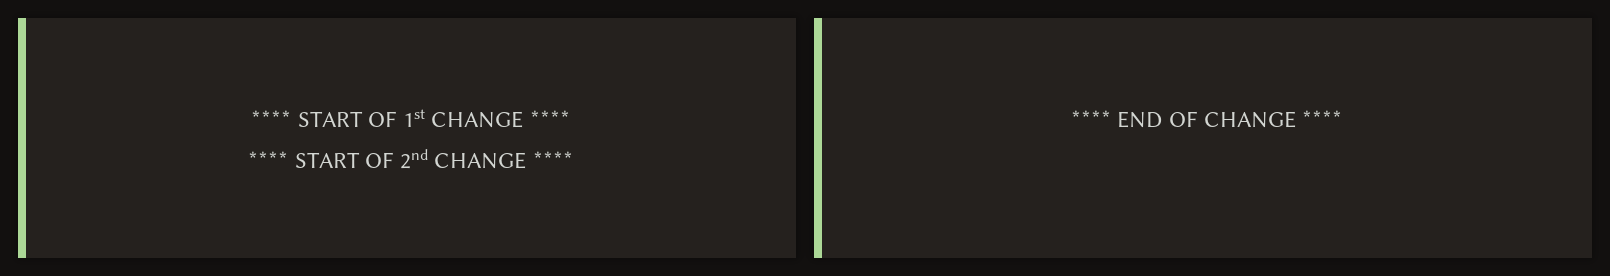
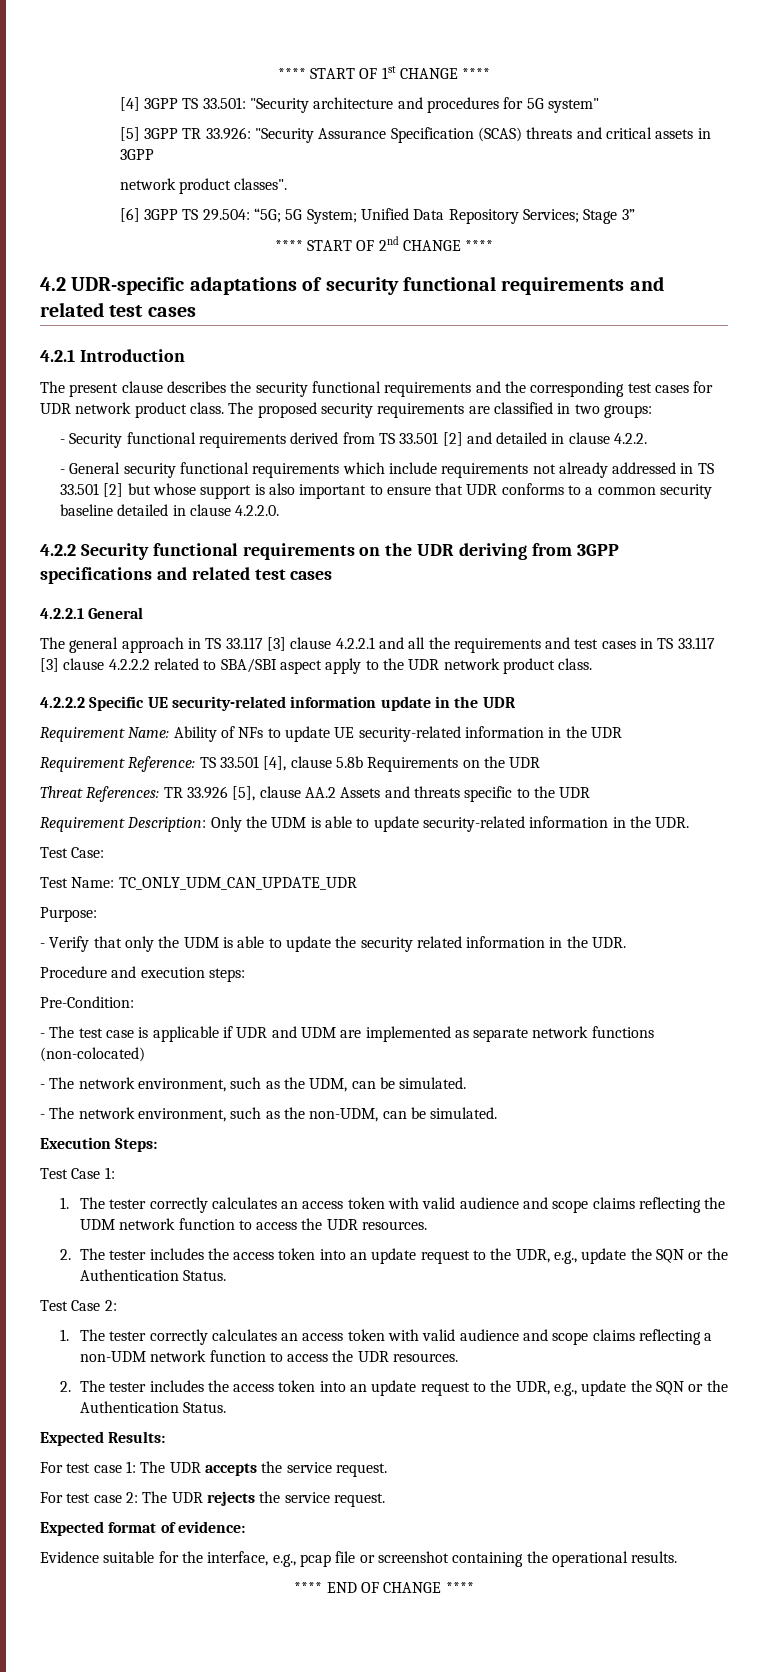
(570, 118) none -> [119,97,599,113] [119,127,711,143] [119,149,154,160] [119,178,288,194] [119,208,635,224] // [4] 3GPP TS 33.501: "Security architecture and procedures for 5G system" // [5] 3GPP TR 33.926: "Security Assurance Specification (SCAS) threats and critical assets in 3GPP // network product classes". // [6] 3GPP TS 29.504: “5G; 5G System; Unified Data Repository Services; Stage 3”
(573, 159) none -> [40,276,664,295] [40,302,196,317] [40,349,185,362] [40,381,714,397] [40,402,652,418] [59,432,648,448] [59,462,714,478] [59,483,713,499] [59,504,280,516] [40,543,619,560] [40,567,333,584] [40,607,144,619] [40,637,715,653] [40,658,593,674] [40,696,516,711] [40,726,622,742] [40,756,541,772] [40,786,591,802] [40,816,690,832] [40,847,105,858] [40,877,357,890] [40,907,97,922] [40,936,627,952] [40,966,245,982] [40,996,134,1008] [40,1026,654,1042] [40,1047,145,1062] [40,1077,467,1092] [40,1107,498,1122] [40,1137,158,1152] [40,1167,115,1179] [59,1197,726,1213] [79,1218,428,1230] [59,1248,728,1264] [79,1269,227,1281] [40,1300,117,1311] [59,1329,713,1345] [79,1350,459,1362] [59,1380,728,1396] [79,1401,227,1413] [40,1431,166,1446] [40,1461,387,1477] [40,1491,385,1507] [40,1521,245,1536] [40,1551,678,1567] // 4.2 UDR-specific adaptations of security functional requirements and related test cases // 4.2.1 Introduction // The present clause describes the security functional requirements and the corresponding test cases for UDR network product class. The proposed security requirements are classified in two groups: // - Security functional requirements derived from TS 33.501 [2] and detailed in clause 4.2.2. // - General security functional requirements which include requirements not already addressed in TS 33.501 [2] but whose support is also important to ensure that UDR conforms to a common security baseline detailed in clause 4.2.2.0. // 4.2.2 Security functional requirements on the UDR deriving from 3GPP specifications and related test cases // 4.2.2.1 General // The general approach in TS 33.117 [3] clause 4.2.2.1 and all the requirements and test cases in TS 33.117 [3] clause 4.2.2.2 related to SBA/SBI aspect apply to the UDR network product class. // 4.2.2.2 Specific UE security-related information update in the UDR // Requirement Name: Ability of NFs to update UE security-related information in the UDR // Requirement Reference: TS 33.501 [4], clause 5.8b Requirements on the UDR // Threat References: TR 33.926 [5], clause AA.2 Assets and threats specific to the UDR // Requirement Description: Only the UDM is able to update security-related information in the UDR. // Test Case: // Test Name: TC_ONLY_UDM_CAN_UPDATE_UDR // Purpose: // - Verify that only the UDM is able to update the security related information in the UDR. // Procedure and execution steps: // Pre-Condition: // - The test case is applicable if UDR and UDM are implemented as separate network functions (non-colocated) // - The network environment, such as the UDM, can be simulated. // - The network environment, such as the non-UDM, can be simulated. // Execution Steps: // Test Case 1: // 1. The tester correctly calculates an access token with valid audience and scope claims reflecting the UDM network function to access the UDR resources. // 2. The tester includes the access token into an update request to the UDR, e.g., update the SQN or the Authentication Status. // Test Case 2: // 1. The tester correctly calculates an access token with valid audience and scope claims reflecting a non-UDM network function to access the UDR resources. // 2. The tester includes the access token into an update request to the UDR, e.g., update the SQN or the Authentication Status. // Expected Results: // For test case 1: The UDR accepts the service request. // For test case 2: The UDR rejects the service request. // Expected format of evidence: // Evidence suitable for the interface, e.g., pcap file or screenshot containing the operational results.

